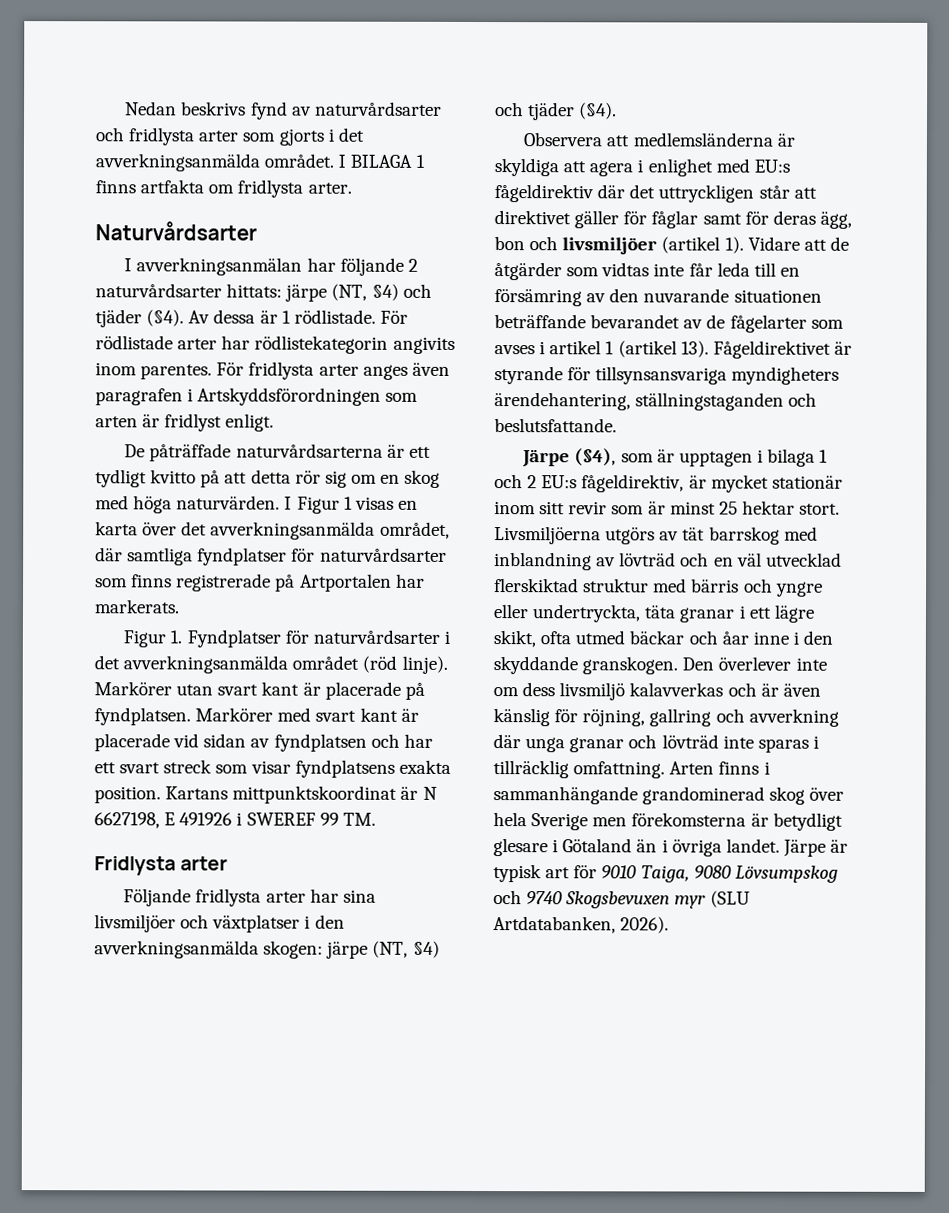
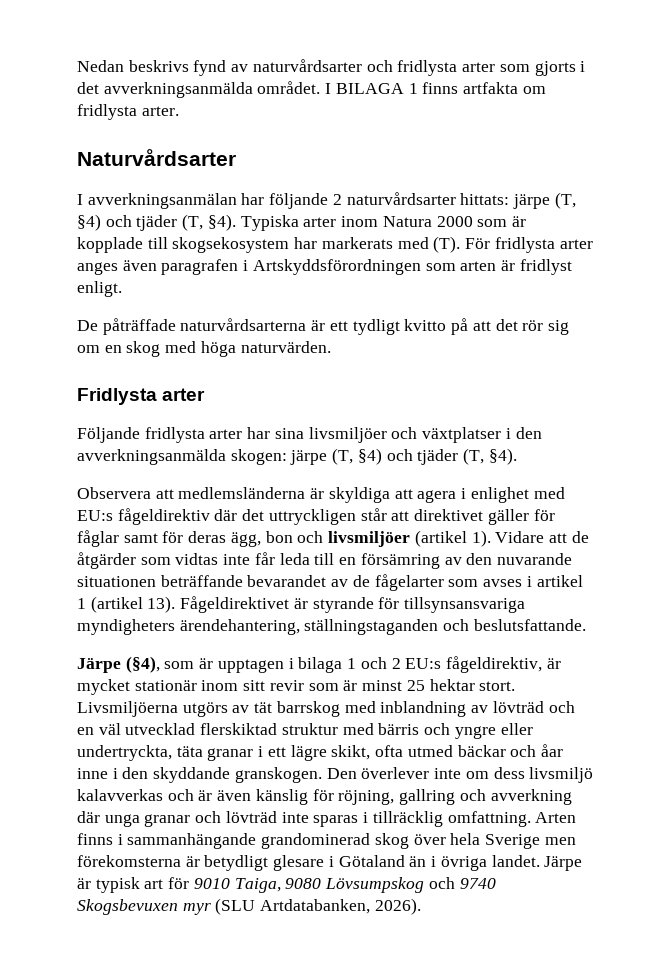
[331,283,432,301] [95,309,408,328] [95,335,455,354] [95,362,213,380] (NT, §4) och tjäder (§4). Av dessa är 1 rödlistade. För rödlistade arter har rödlistekategorin angivits inom parentes. -> [554,192,576,209] [77,214,526,231] [77,236,461,253] (T, §4) och tjäder (T, §4). Typiska arter inom Natura 2000 som är kopplade till skogsekosystem har markerats med (T).
[250,469,291,484] detta -> [495,319,518,331] det
[284,496,418,514] [95,521,450,540] [95,547,447,566] [95,573,425,592] [94,599,180,614] [123,629,450,648] [94,655,448,674] [94,681,425,700] [94,707,419,726] [94,733,433,752] [94,759,451,778] [94,785,437,804] [94,812,376,829] I Figur 1 visas en karta över det avverkningsanmälda området, där samtliga fyndplatser för naturvårdsarter som finns registrerade på Artportalen har markerats. // Figur 1. Fyndplatser för naturvårdsarter i det avverkningsanmälda området (röd linje). Markörer utan svart kant är placerade på fyndplatsen. Markörer med svart kant är placerade vid sidan av fyndplatsen och har ett svart streck som visar fyndplatsens exakta position. Kartans mittpunktskoordinat är N 6627198, E 491926 i SWEREF 99 TM. -> (331, 347) none
[372,940,440,958] [495,102,618,121] (NT, §4) och tjäder (§4). -> [332,448,517,465] (T, §4) och tjäder (T, §4).

